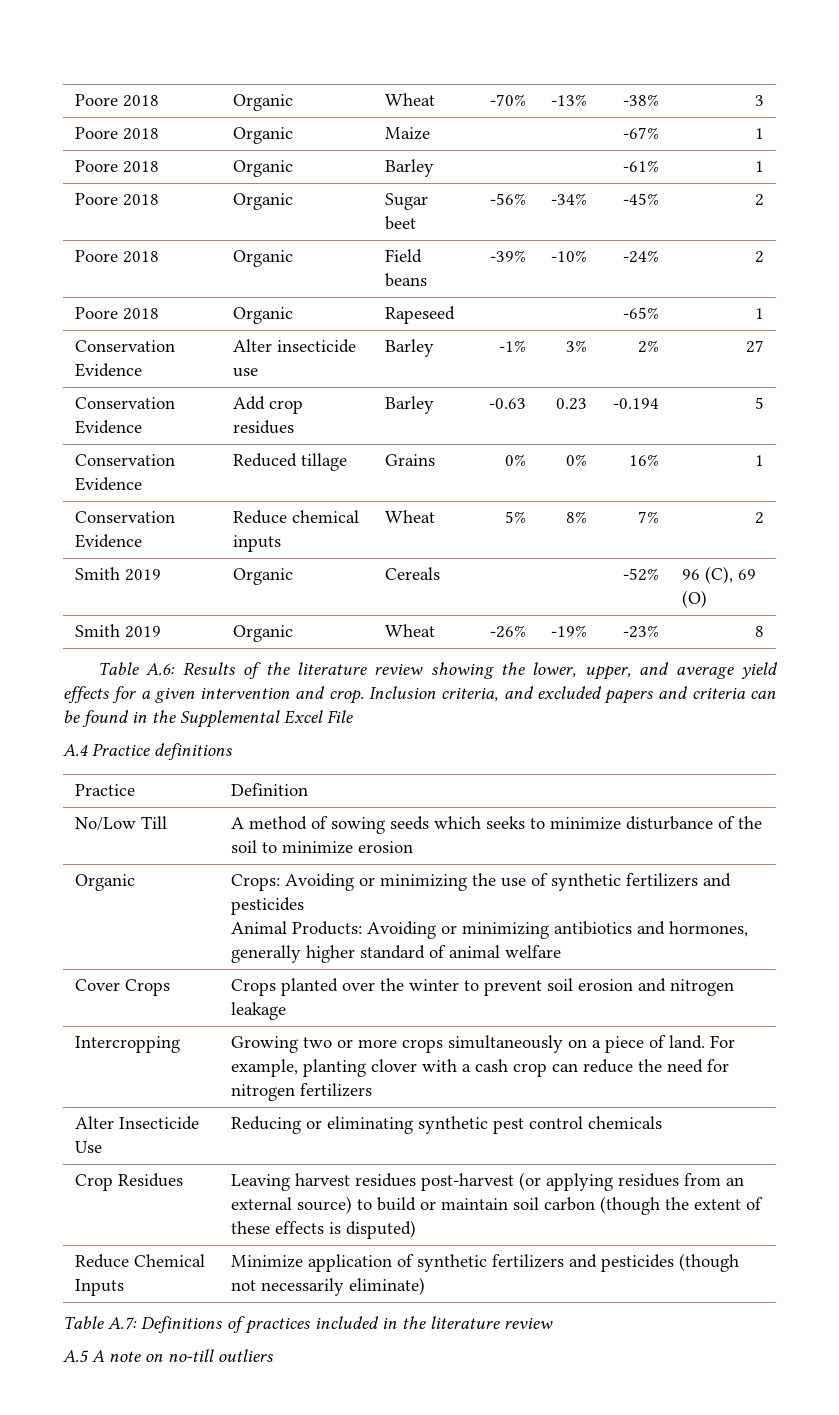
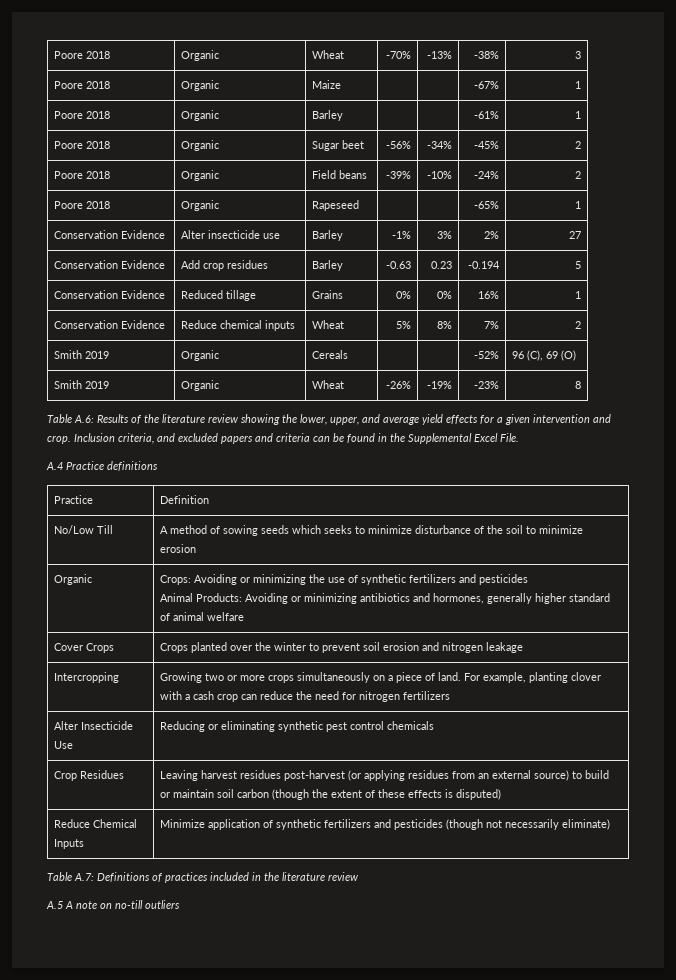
[327,710,353,723] File -> [500,433,519,442] File.

